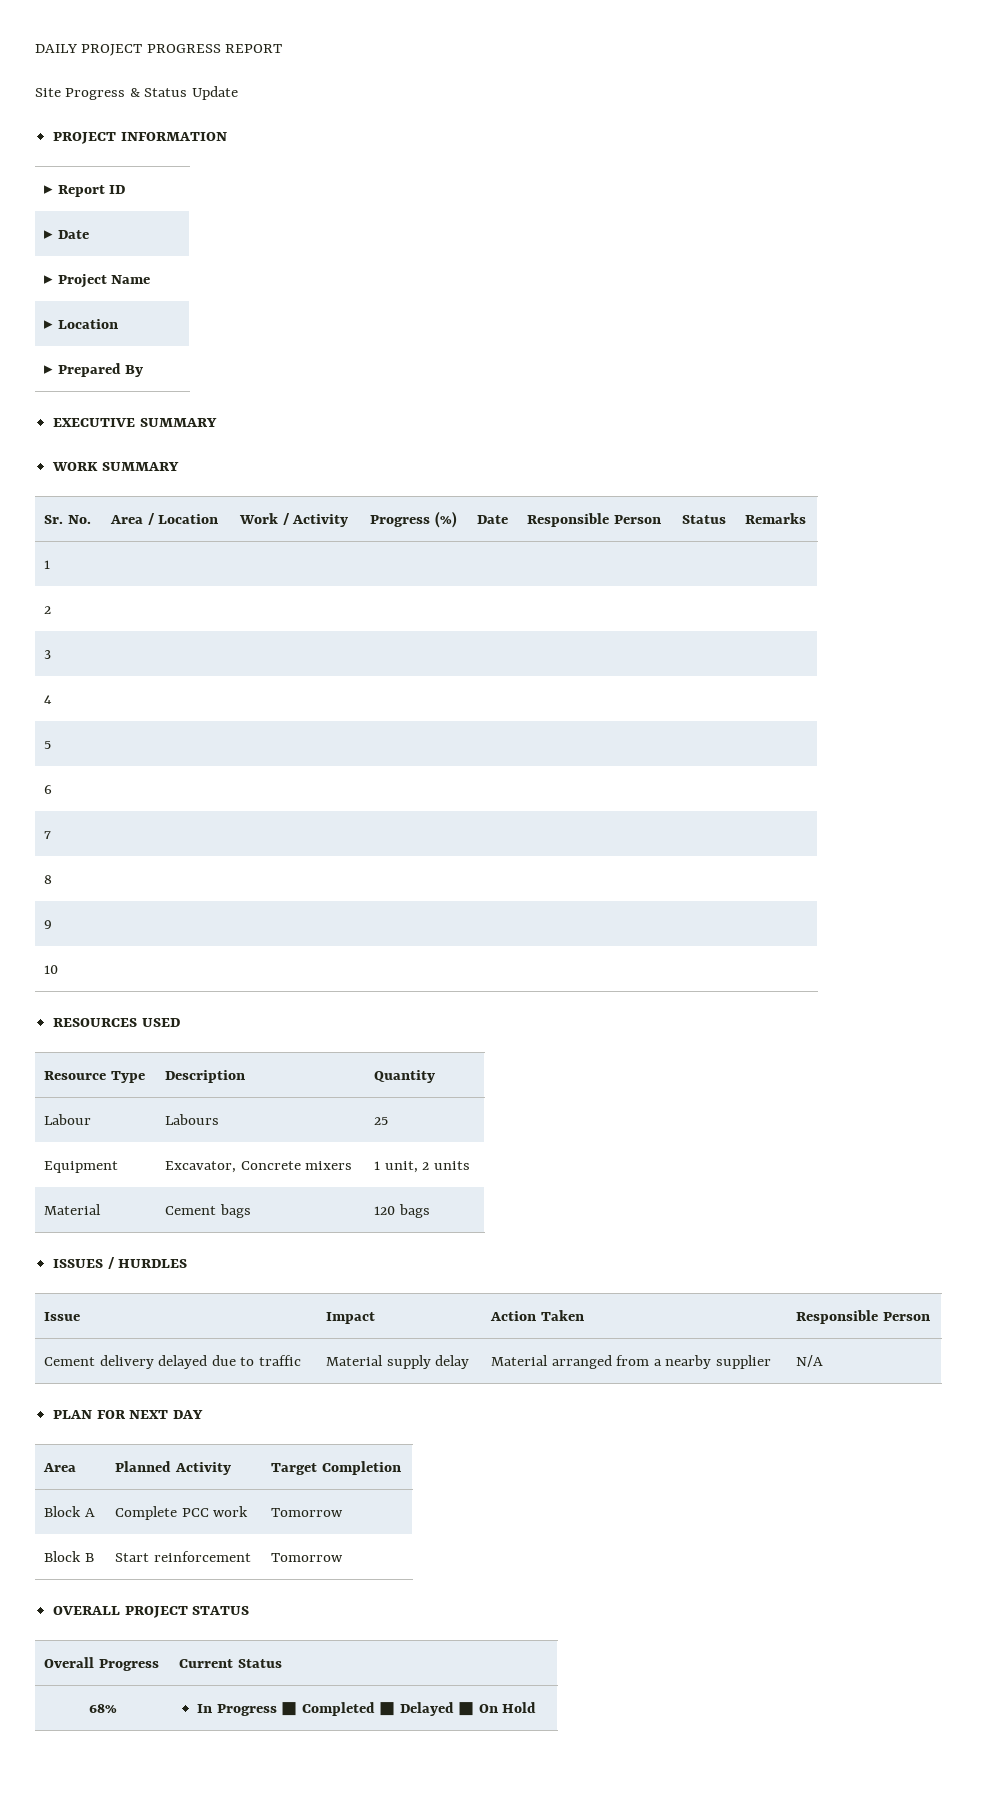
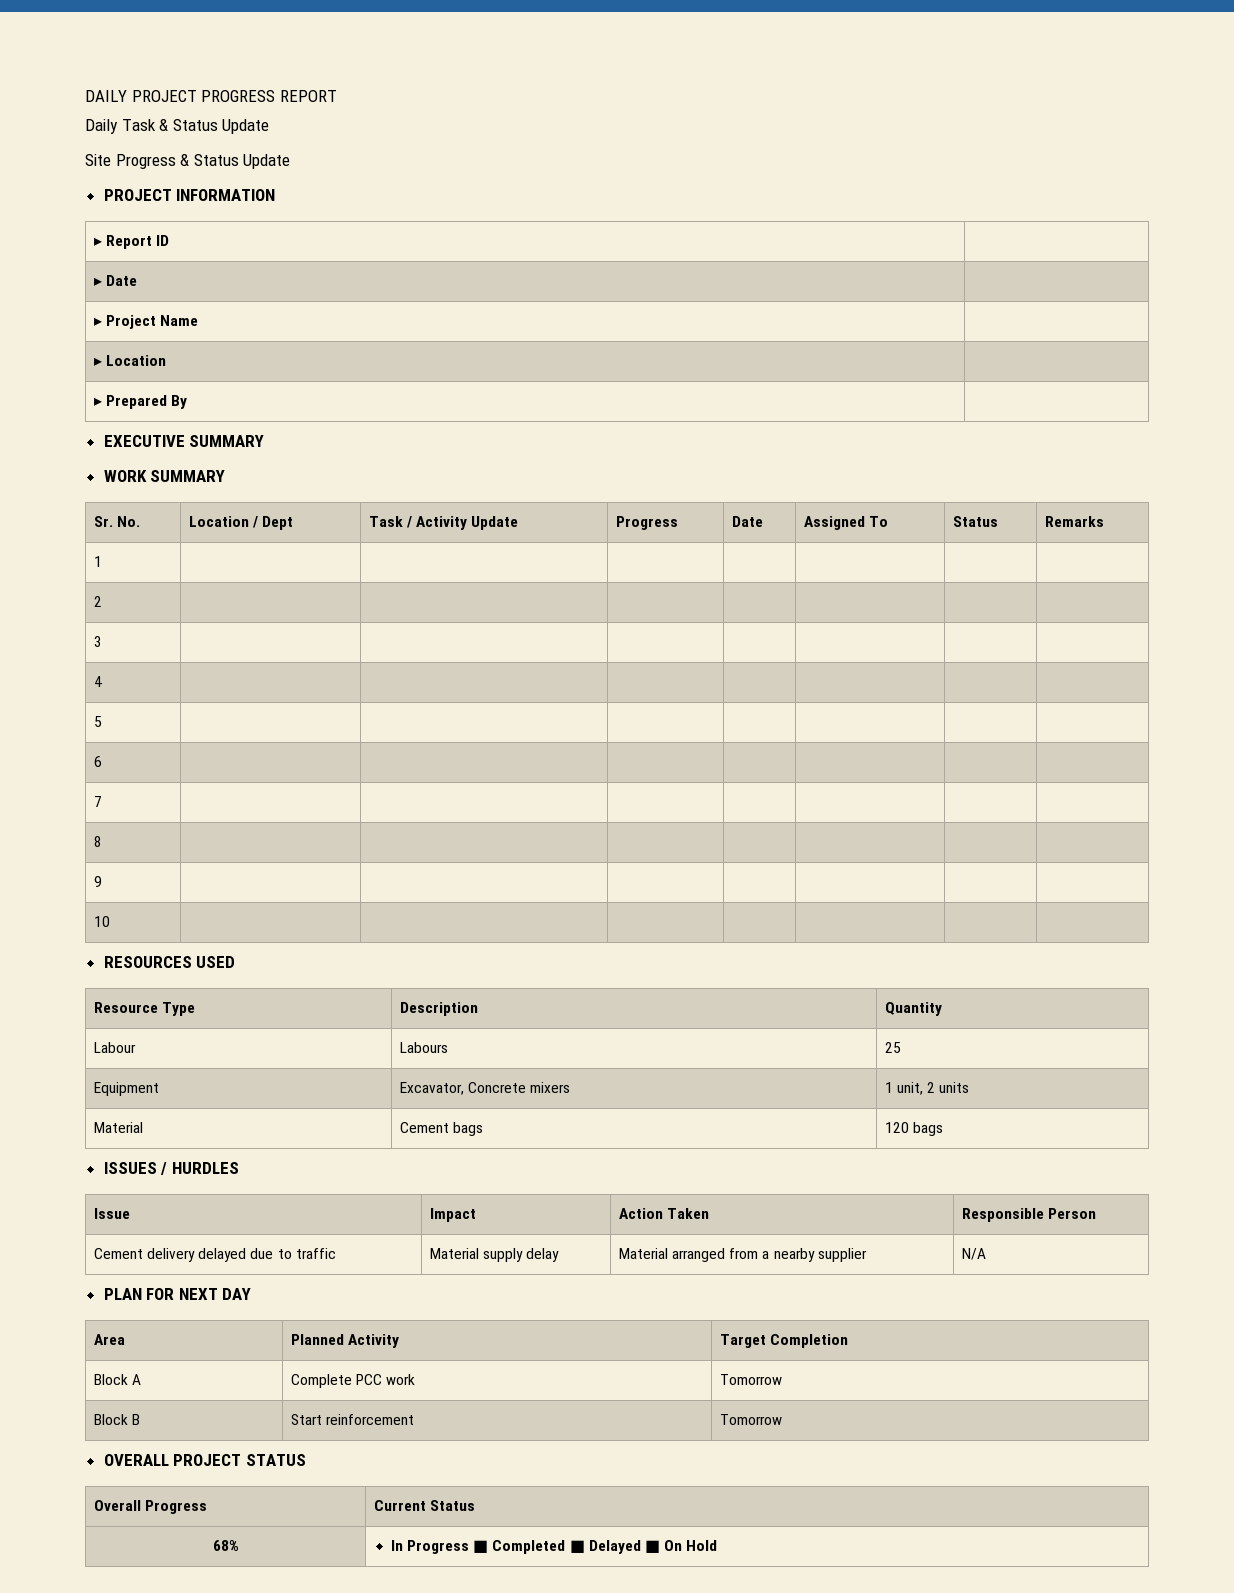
(283, 48) none -> [85,119,270,134] // Daily Task & Status Update
[110,513,219,525] [239,513,279,524] Area / Location | Work -> [188,516,294,530] [368,516,403,527] Location / Dept | Task
[370,511,457,528] [477,515,509,524] [527,513,661,527] | Progress (%) | Date | Responsible Person -> [471,516,519,530] [615,516,678,530] [731,516,763,527] [803,516,889,530] Update | Progress | Date | Assigned To

